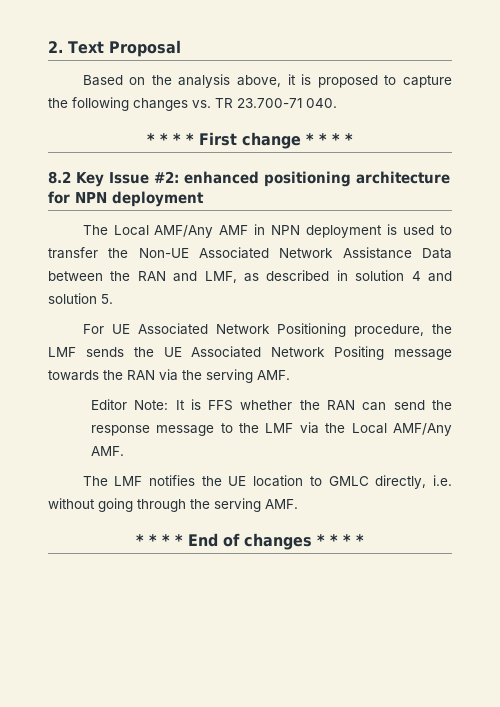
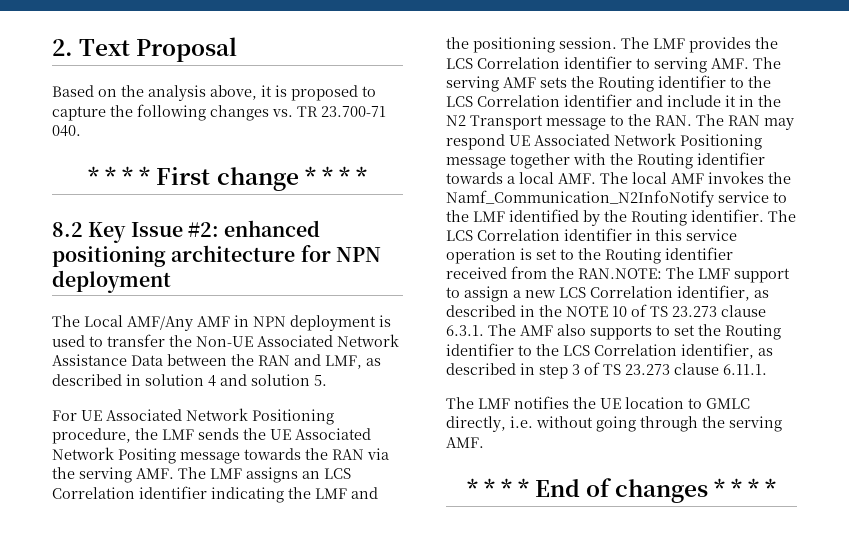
[90,399,452,411] [90,422,452,436] [90,446,124,456] // Editor Note: It is FFS whether the RAN can send the response message to the LMF via the Local AMF/Any AMF. -> [178,467,351,483] [52,486,378,503] [446,37,778,53] [446,56,781,73] [446,75,771,92] [446,94,781,107] [446,114,794,130] [446,133,762,150] [446,152,765,169] [446,171,791,184] [446,190,787,207] [446,209,796,226] [446,228,737,241] [446,247,733,264] [446,266,790,283] [446,285,769,302] [446,304,766,317] [446,324,781,340] [446,343,773,359] [446,362,767,379] The LMF assigns an LCS Correlation identifier indicating the LMF and the positioning session. The LMF provides the LCS Correlation identifier to serving AMF. The serving AMF sets the Routing identifier to the LCS Correlation identifier and include it in the N2 Transport message to the RAN. The RAN may respond UE Associated Network Positioning message together with the Routing identifier towards a local AMF. The local AMF invokes the Namf_Communication_N2InfoNotify service to the LMF identified by the Routing identifier. The LCS Correlation identifier in this service operation is set to the Routing identifier received from the RAN.NOTE: The LMF support to assign a new LCS Correlation identifier, as described in the NOTE 10 of TS 23.273 clause 6.3.1. The AMF also supports to set the Routing identifier to the LCS Correlation identifier, as described in step 3 of TS 23.273 clause 6.11.1.

